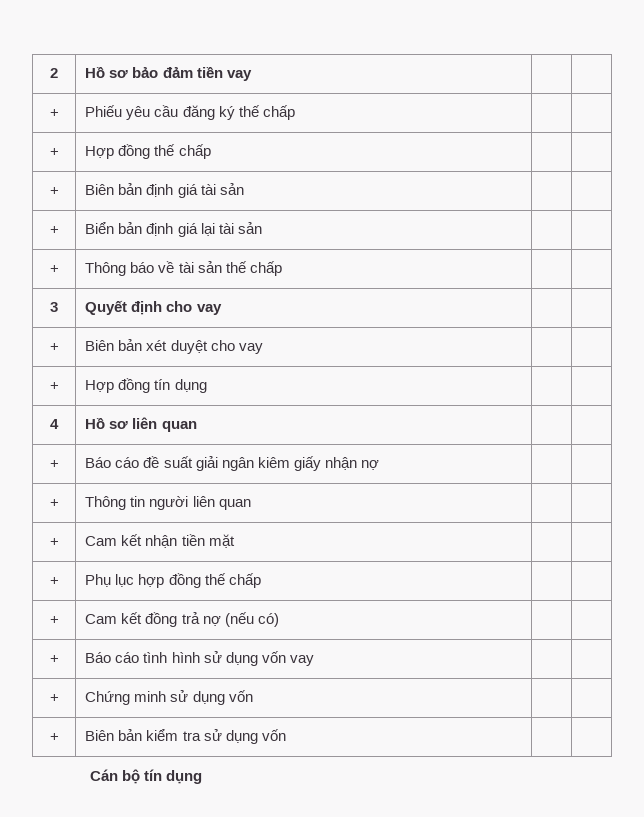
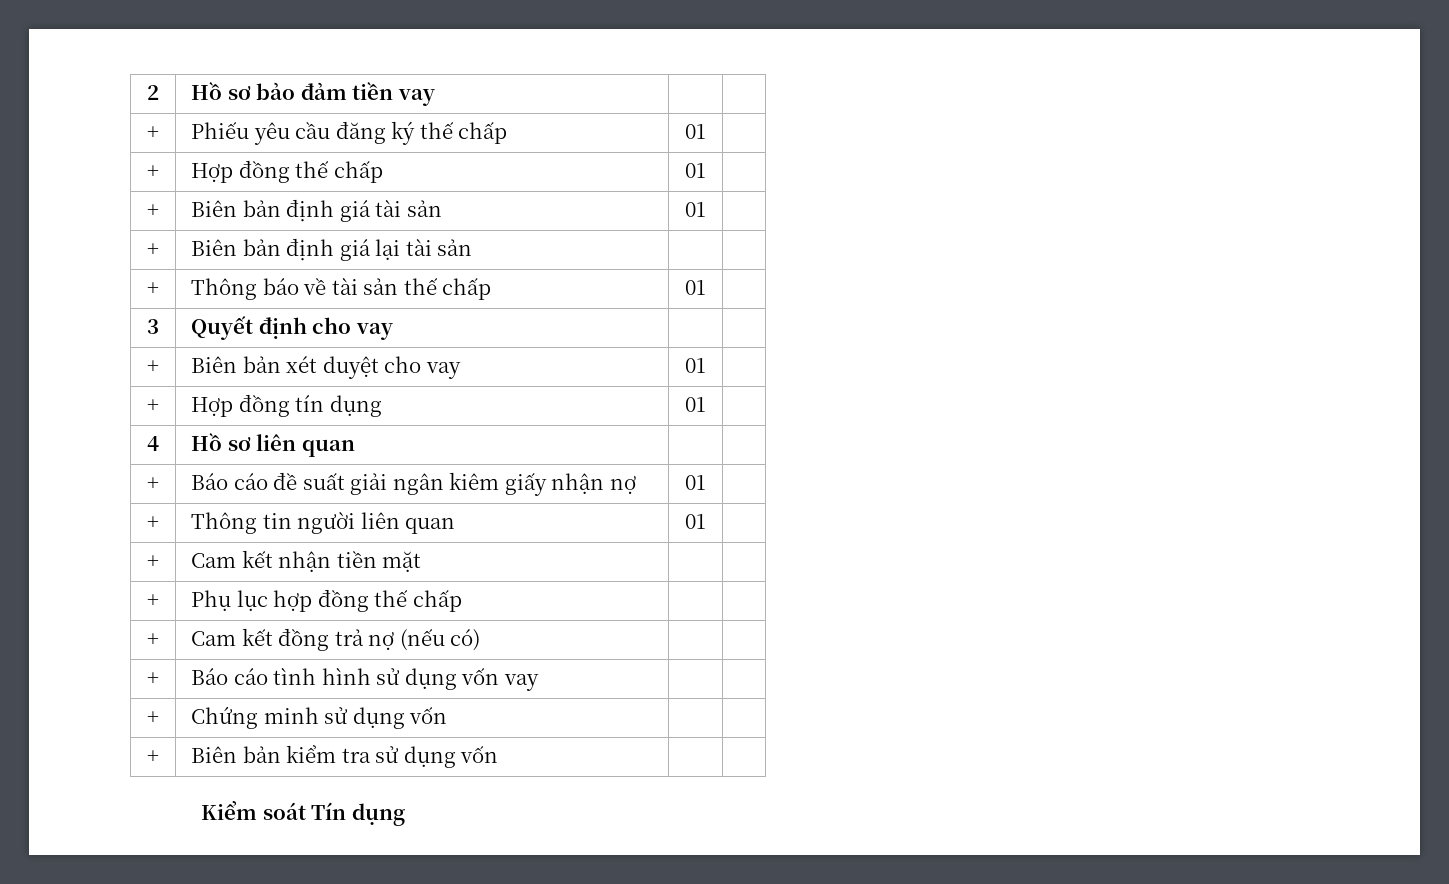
(295, 112) none -> [685,124,706,139] 01
(211, 151) none -> [685,163,706,178] 01
[49,226,59,234] [85,222,115,234] | // + | Biển -> [685,202,706,217] [147,243,159,256] [191,239,238,256] 01 | // + | Biên
(282, 268) none -> [685,280,706,295] 01
(263, 348) none -> [685,358,706,373] 01
(207, 386) none -> [685,397,706,412] 01
(379, 465) none -> [685,475,706,490] 01
(251, 504) none -> [685,514,706,529] 01
[90,769,163,784] Cán bộ tín -> [201,800,347,820] Kiểm soát Tín

